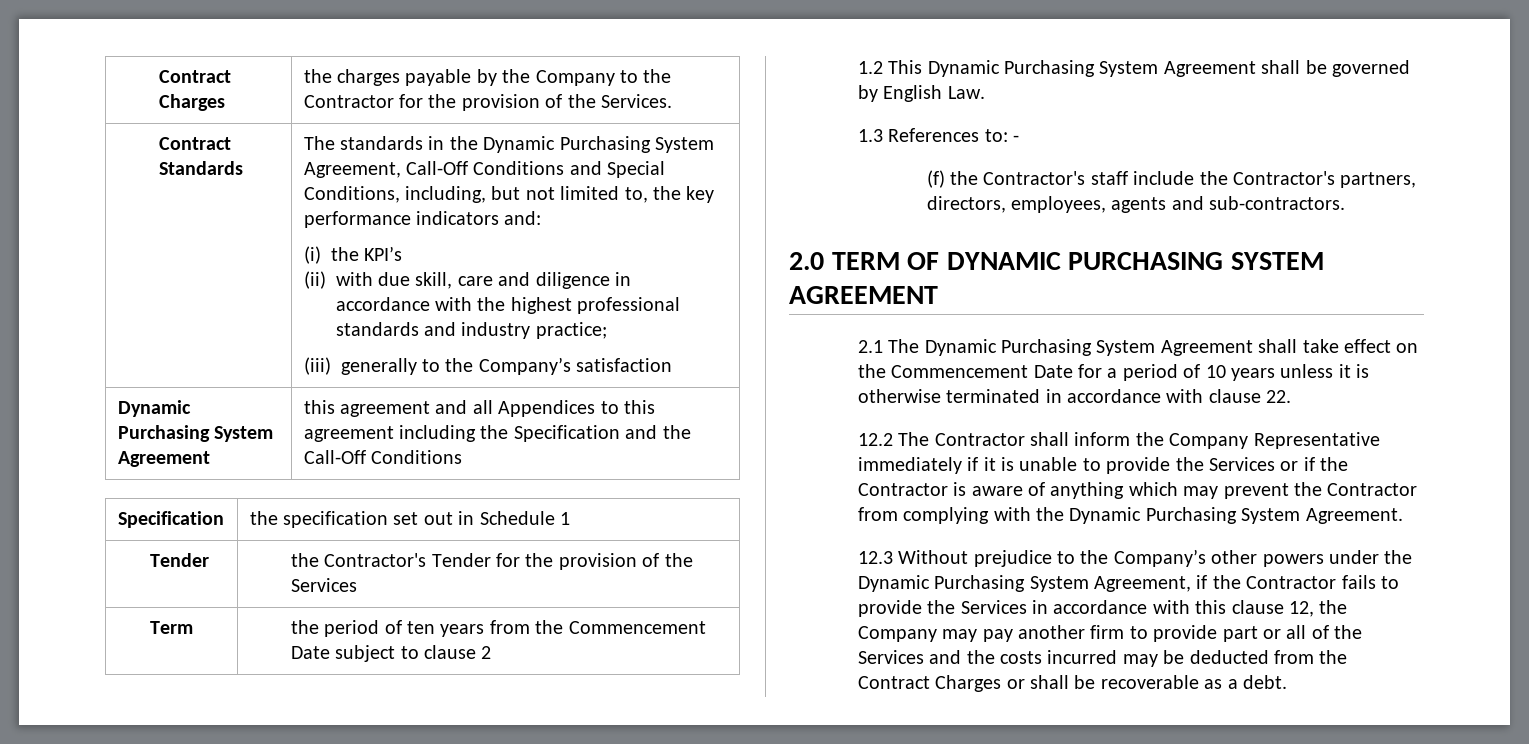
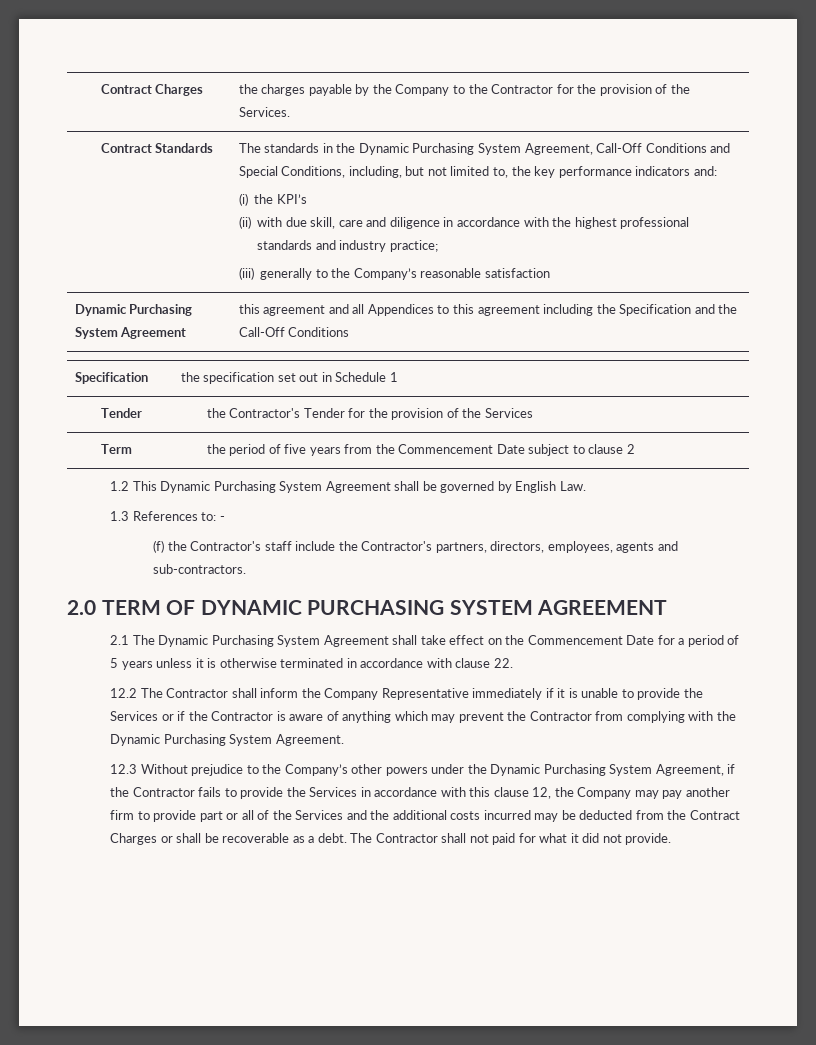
(571, 366) none -> [420,268,482,278] reasonable
[407,621,436,634] ten -> [284,444,307,454] five
[1205,365,1226,378] 10 -> [110,658,119,668] 5
(995, 657) none -> [392,810,447,820] additional
(1287, 682) none -> [350,833,672,845] The Contractor shall not paid for what it did not provide.

